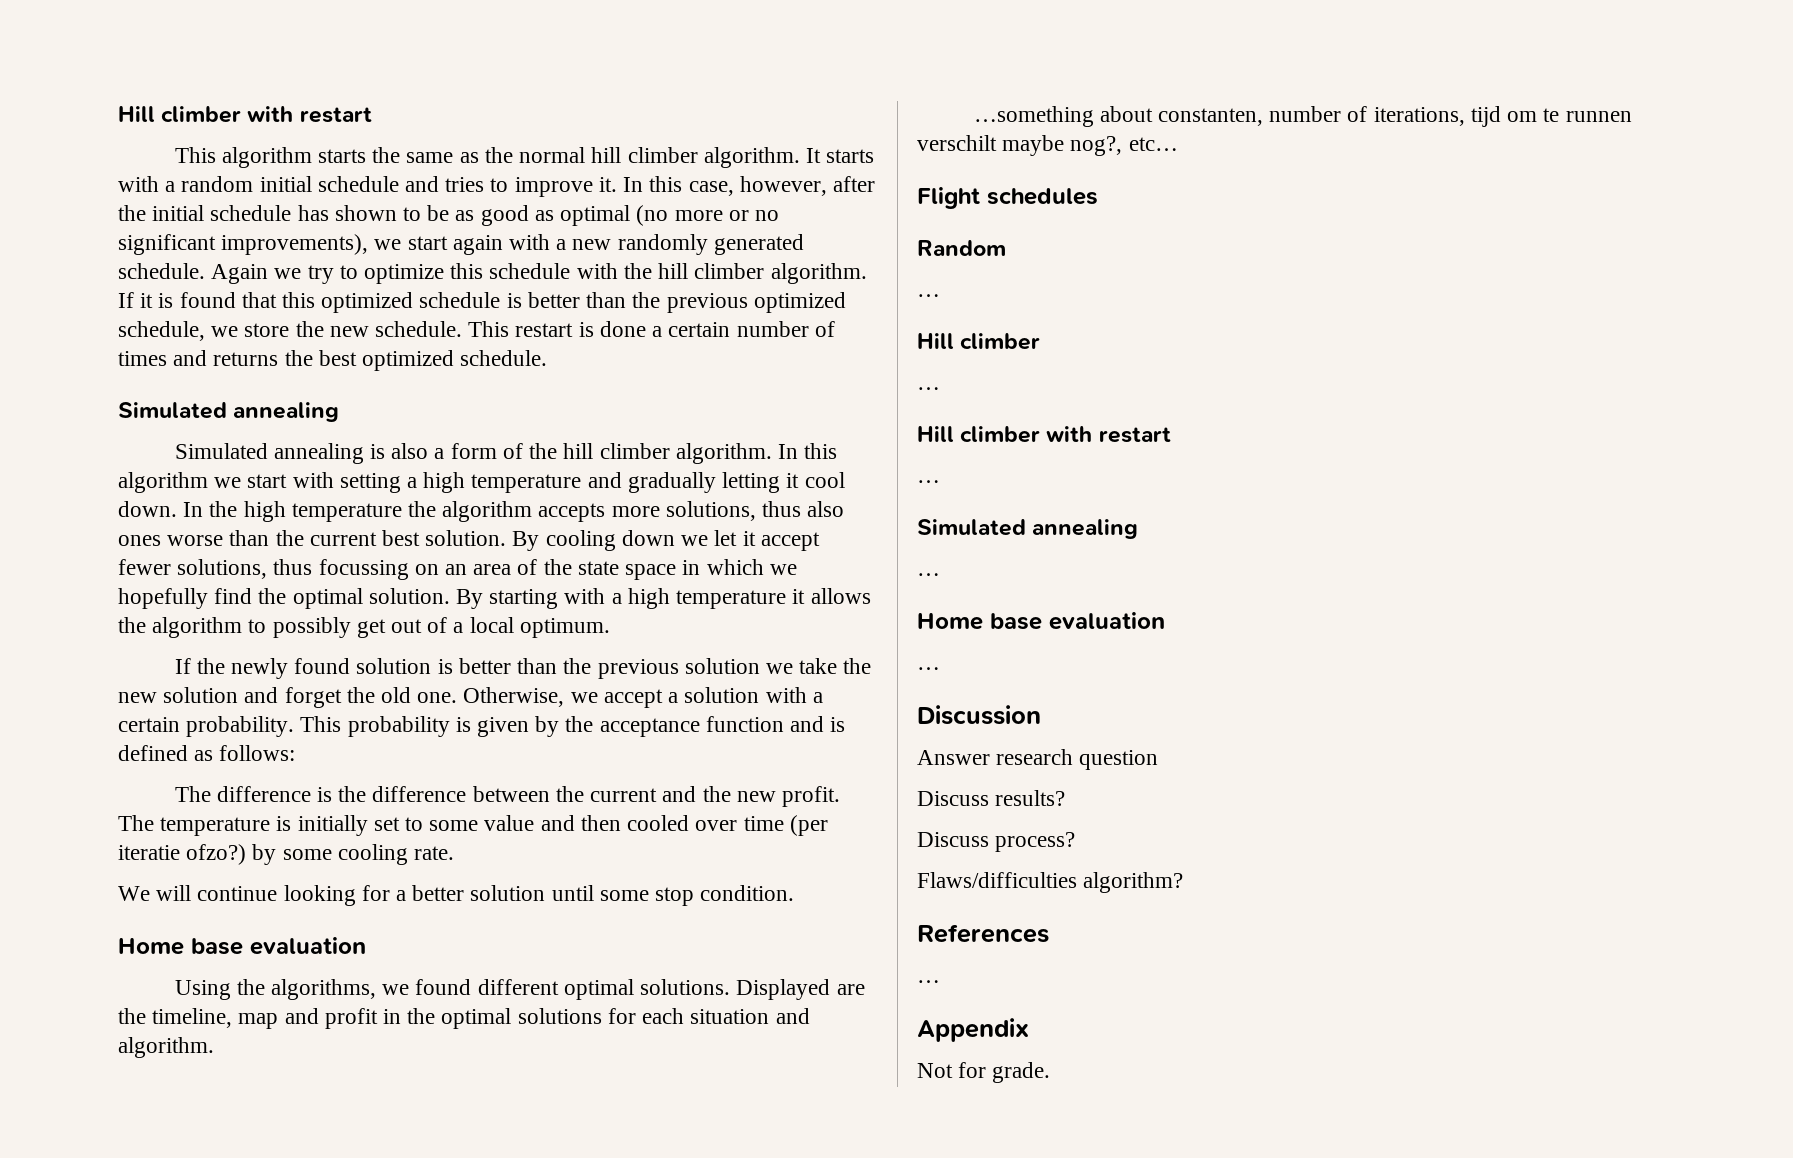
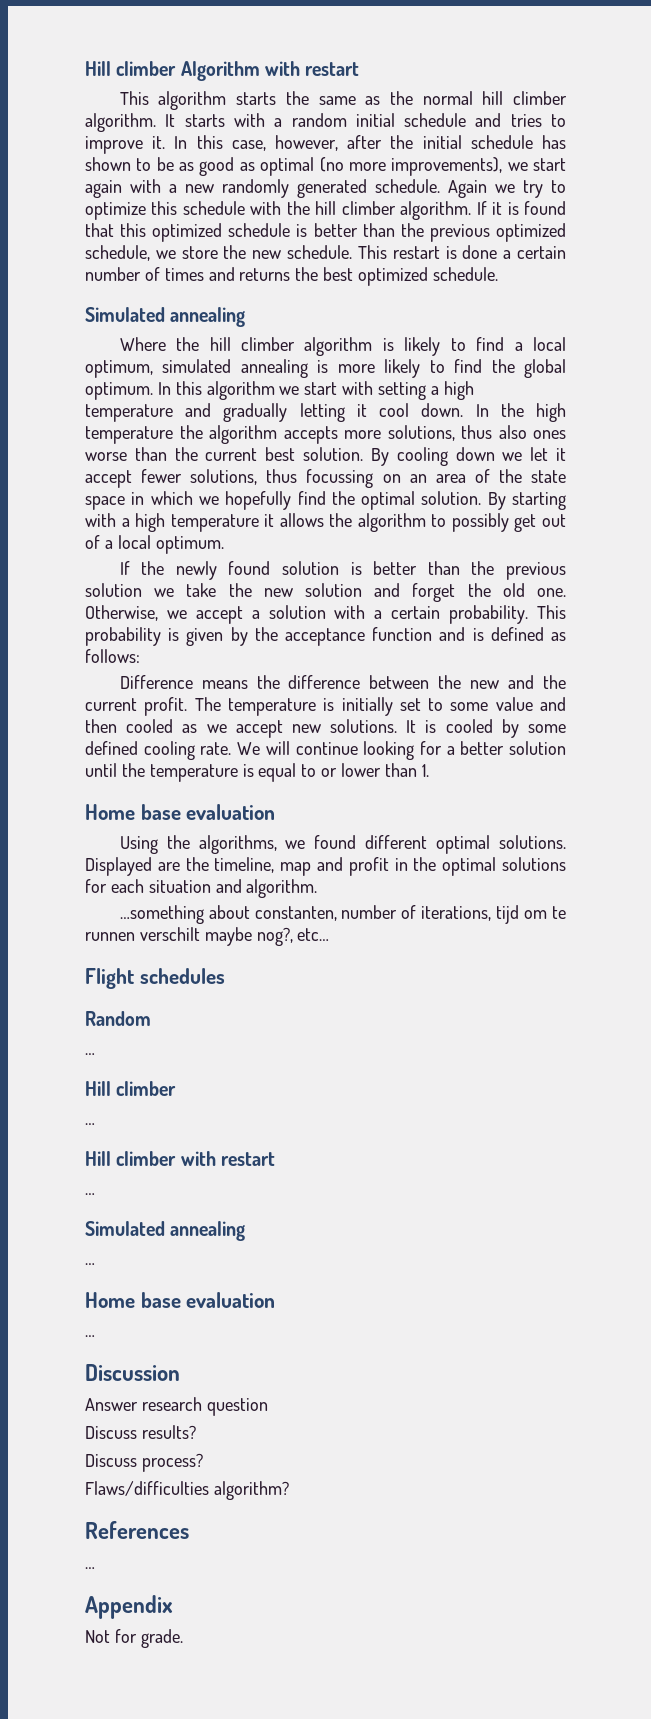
[118,106,242,123] Hill climber -> [85,61,260,81] Hill climber Algorithm
[728,210,779,221] [118,234,216,255] or no significant -> (386, 166) none
[174,443,772,464] Simulated annealing is also a form of the hill climber algorithm. -> [119,337,566,356] [85,359,567,378] [85,382,153,400] Where the hill climber algorithm is likely to find a local optimum, simulated annealing is more likely to find the global optimum.
[174,786,333,802] The difference is -> [119,675,248,689] Difference means
[590,788,658,802] current -> [470,680,500,689] new
[736,791,776,802] new -> [85,698,137,711] current
[695,815,828,836] [118,844,247,865] over time (per iteratie ofzo?) -> [182,719,493,738] as we accept new solutions. It is cooled
(332, 854) none -> [85,741,138,755] defined
(455, 853) // -> (232, 748) none
[599,885,795,906] some stop condition. -> [121,763,429,782] the temperature is equal to or lower than 1.

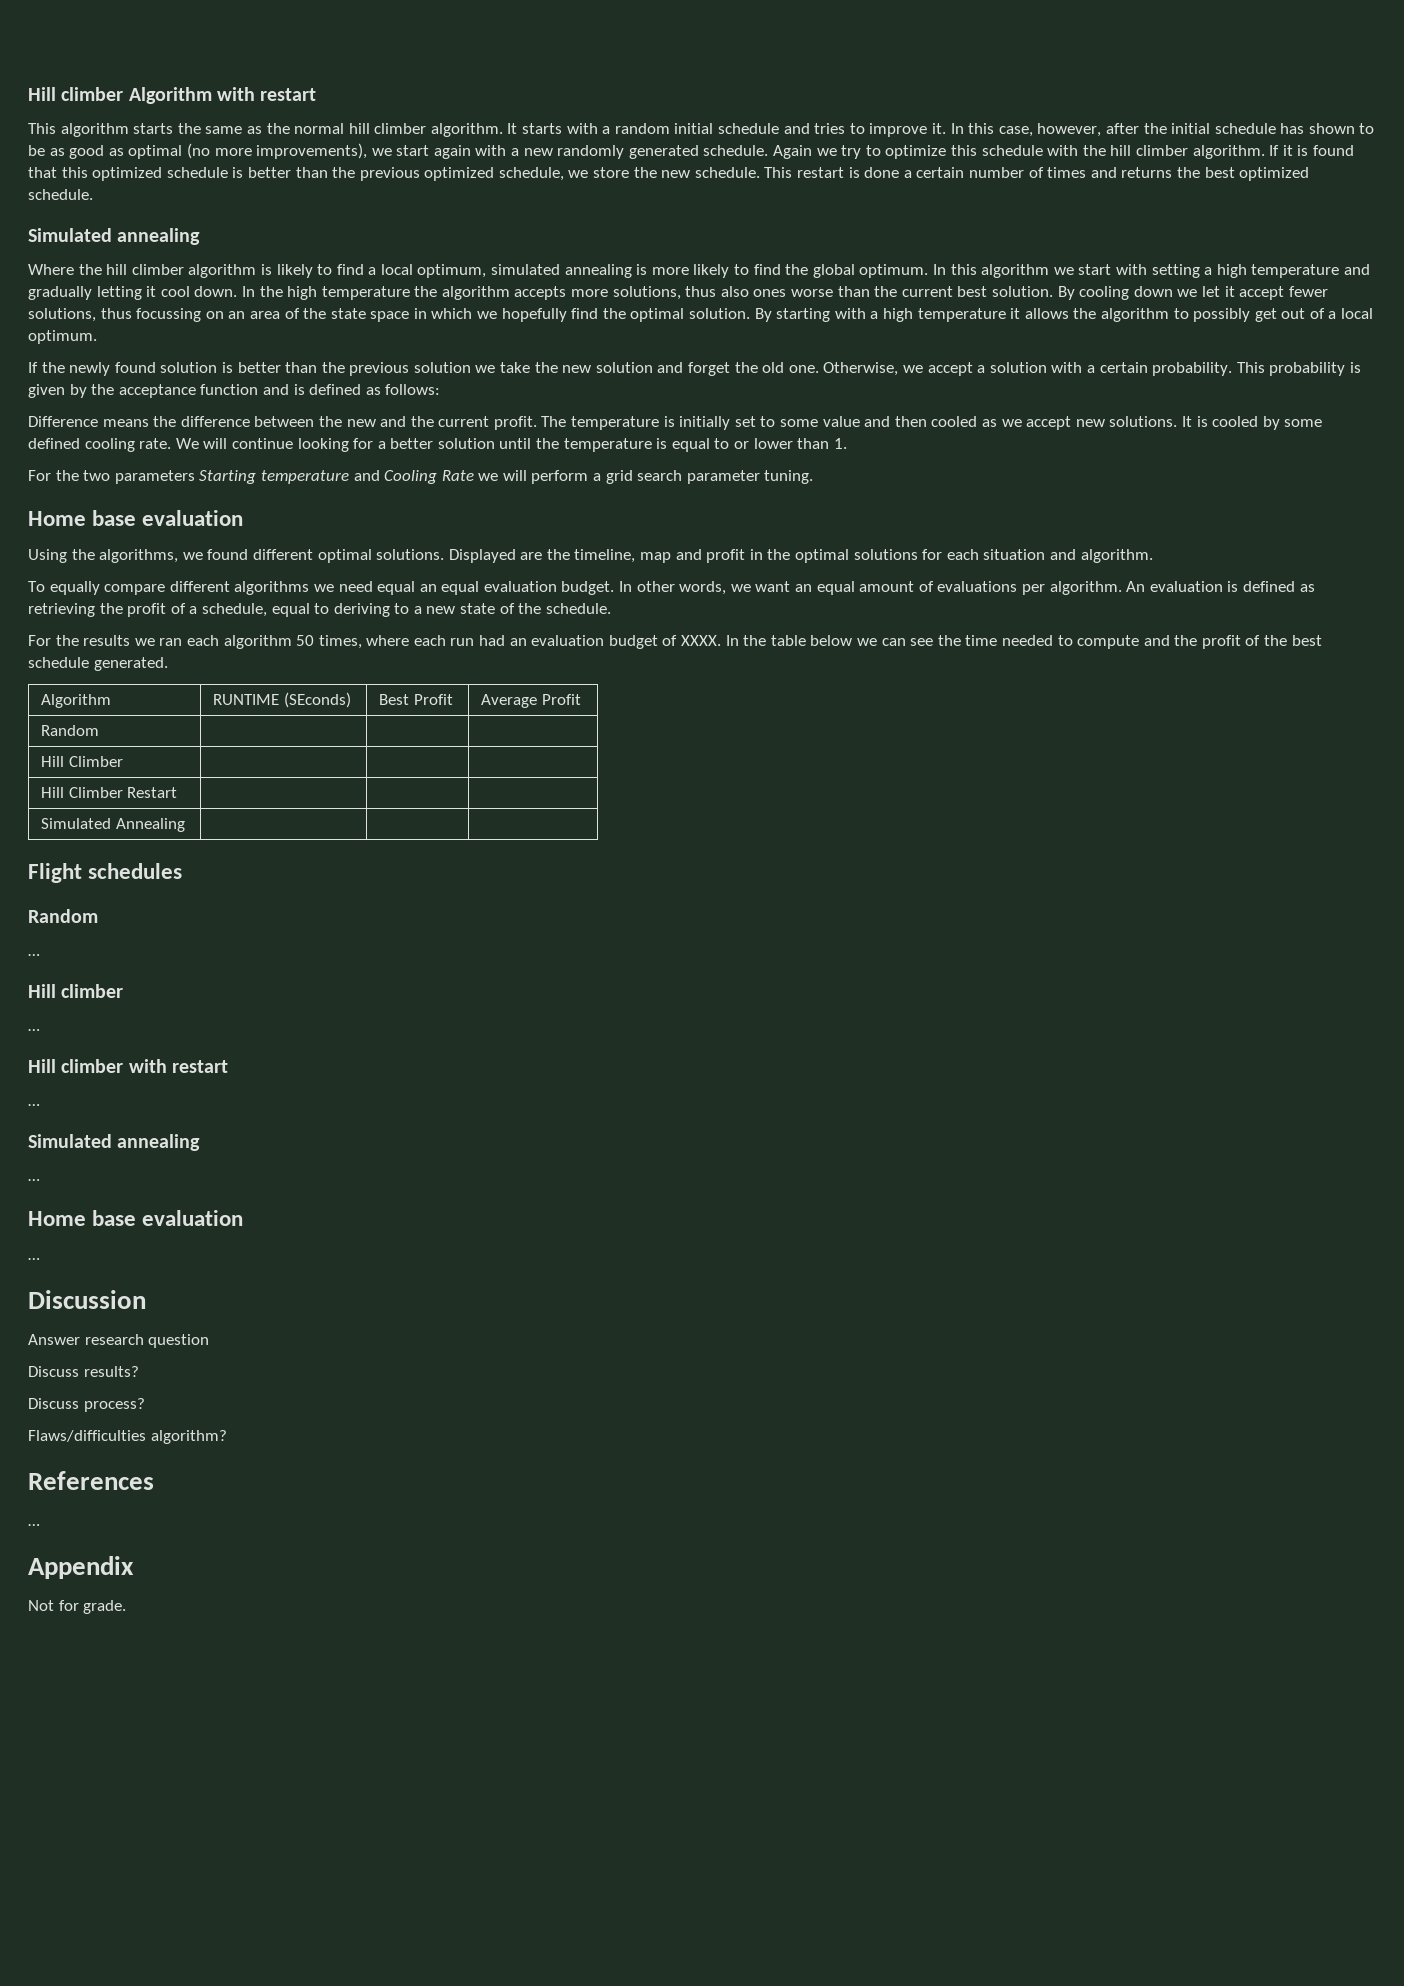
(429, 770) none -> [28,470,814,484] // For the two parameters Starting temperature and Cooling Rate we will perform a grid search parameter tuning.
[119,905,566,924] [85,927,330,946] …something about constanten, number of iterations, tijd om te runnen verschilt maybe nog?, etc… -> [28,581,1315,595] [28,603,611,617] [28,635,1322,649] [28,657,168,671] [41,694,112,708] [213,692,351,708] [379,694,453,705] [481,694,581,708] [41,725,100,736] [41,756,123,767] [41,787,178,798] [41,818,185,832] To equally compare different algorithms we need equal an equal evaluation budget. In other words, we want an equal amount of evaluations per algorithm. An evaluation is defined as retrieving the profit of a schedule, equal to deriving to a new state of the schedule. // For the results we ran each algorithm 50 times, where each run had an evaluation budget of XXXX. In the table below we can see the time needed to compute and the profit of the best schedule generated. // Algorithm | RUNTIME (SEconds) | Best Profit | Average Profit // Random | | | // Hill Climber | | | // Hill Climber Restart | | | // Simulated Annealing | | |

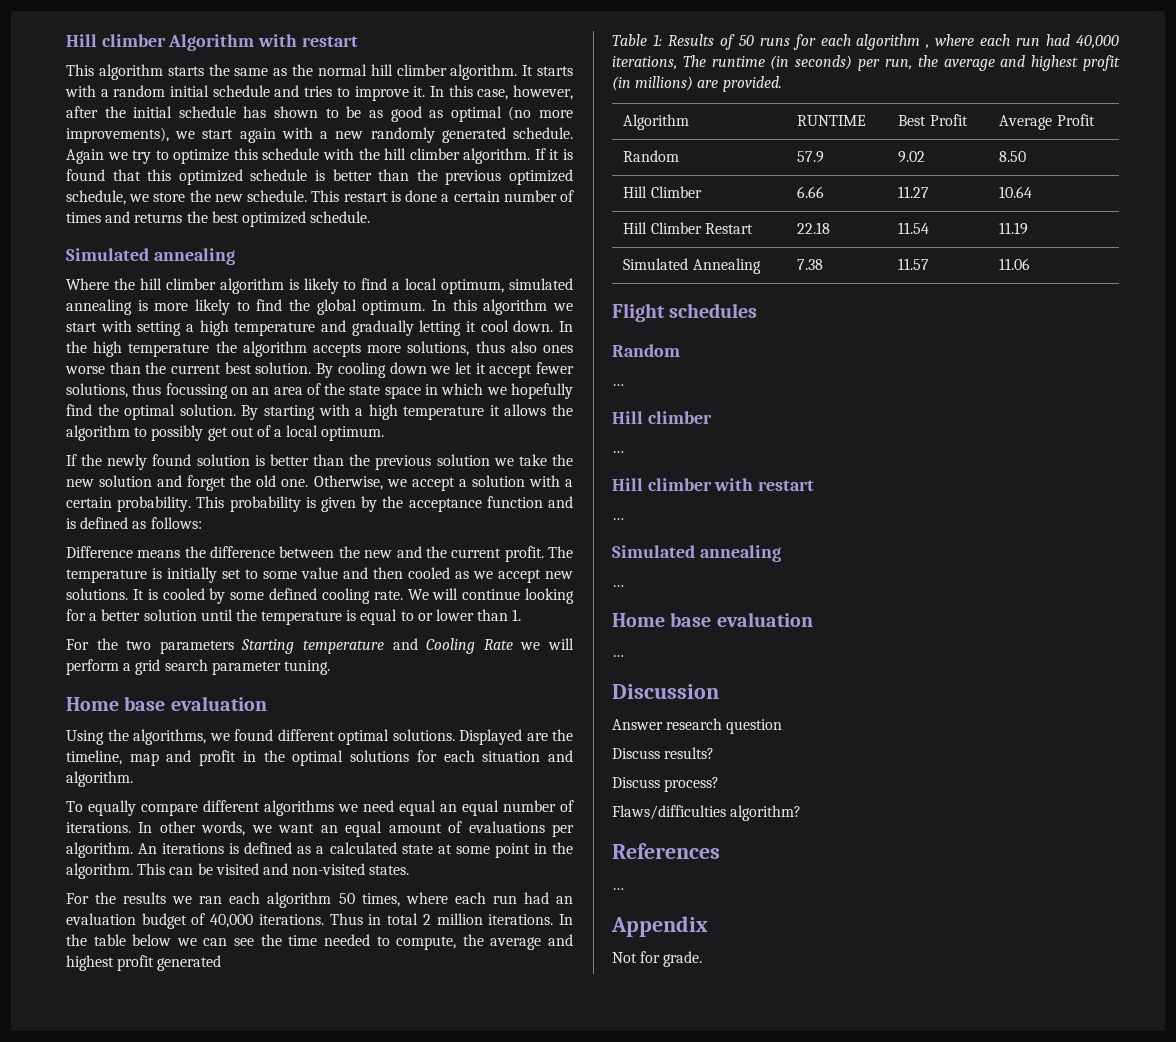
[483,581,615,595] evaluation budget. -> [503,800,574,812] [66,822,131,833] number of iterations.
[1149,581,1315,592] [28,603,611,617] evaluation is defined as retrieving the profit of a schedule, equal to deriving to a new state of the schedule. -> [162,842,574,858] [66,863,410,879] iterations is defined as a calculated state at some point in the algorithm. This can be visited and non-visited states.
[681,635,722,646] XXXX. -> [210,913,554,928] 40,000 iterations. Thus in total 2 million iterations.
[1077,635,1322,649] [28,657,168,671] compute and the profit of the best schedule generated. -> [396,934,574,950] [66,955,222,971] [612,34,1119,50] [612,55,1120,71] [612,76,782,92] compute, the average and highest profit generated // Table 1: Results of 50 runs for each algorithm , where each run had 40,000 iterations, The runtime (in seconds) per run, the average and highest profit (in millions) are provided.
[283,692,351,708] (SEconds) -> (867, 120) none
(100, 730) | | -> [797,151,825,163] [898,151,926,163] [999,151,1027,162] 57.9 | 9.02 | 8.50
(123, 761) | | -> [797,186,825,198] [898,186,930,198] [999,186,1033,198] 6.66 | 11.27 | 10.64
(178, 792) | | -> [797,222,831,234] [898,222,930,234] [999,222,1029,235] 22.18 | 11.54 | 11.19
(185, 825) | | -> [797,259,824,270] [898,258,930,270] [999,258,1031,270] 7.38 | 11.57 | 11.06

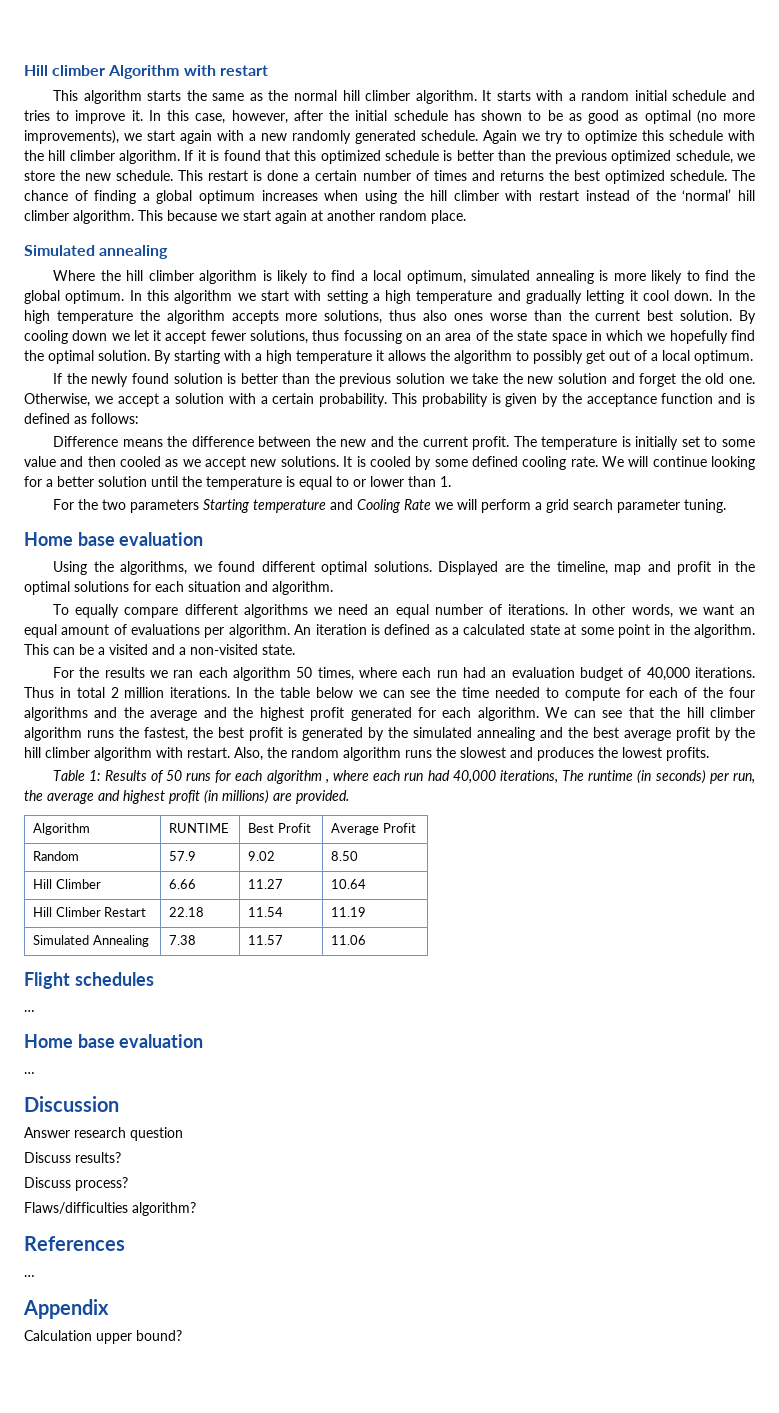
(371, 217) none -> [731,170,755,181] [24,189,755,204] [24,210,466,224] The chance of finding a global optimum increases when using the hill climber with restart instead of the ‘normal’ hill climber algorithm. This because we start again at another random place.
[399,800,436,816] equal -> (369, 609) none
[162,843,225,854] iterations -> [315,624,367,635] iteration
(213, 869) none -> [98,647,105,655] a
[292,863,410,875] non-visited states. -> [179,644,295,655] a non-visited state.
[396,934,574,950] compute, the average and -> [564,687,756,701] [24,707,254,721] compute for each of the four algorithms and the average and the
(222, 963) none -> [418,707,756,721] [24,727,755,741] [24,747,709,761] for each algorithm. We can see that the hill climber algorithm runs the fastest, the best profit is generated by the simulated annealing and the best average profit by the hill climber algorithm with restart. Also, the random algorithm runs the slowest and produces the lowest profits.
[612,344,680,357] [612,384,624,386] [612,411,712,424] [612,451,624,453] [612,478,815,491] [612,518,624,520] [612,545,781,562] // Random // … // Hill climber // … // Hill climber with restart // … // Simulated annealing -> (154, 979) none
[612,951,703,967] Not for grade. -> [24,1330,182,1344] Calculation upper bound?

